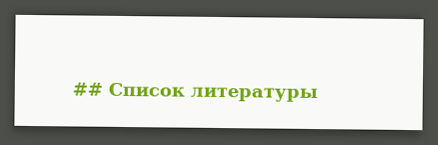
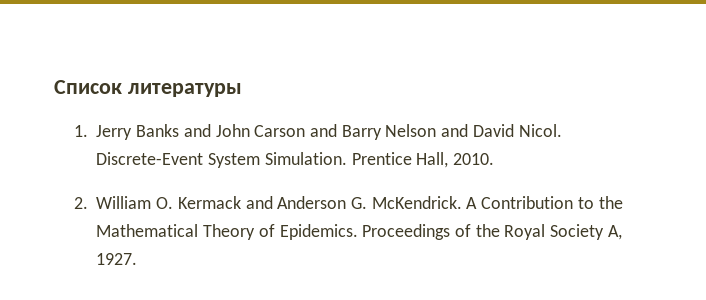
[72,82,103,96] ## -> (54, 87) none
(318, 94) none -> [73,124,562,140] [96,152,494,168] [73,196,623,209] [96,224,622,240] [96,253,138,265] // 1. Jerry Banks and John Carson and Barry Nelson and David Nicol. Discrete-Event System Simulation. Prentice Hall, 2010. // 2. William O. Kermack and Anderson G. McKendrick. A Contribution to the Mathematical Theory of Epidemics. Proceedings of the Royal Society A, 1927.

